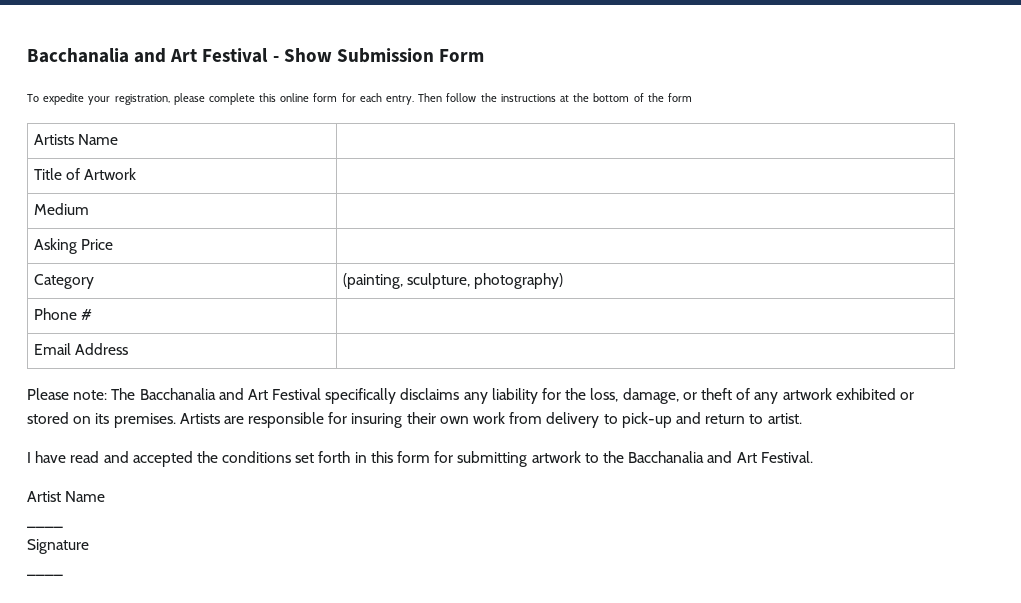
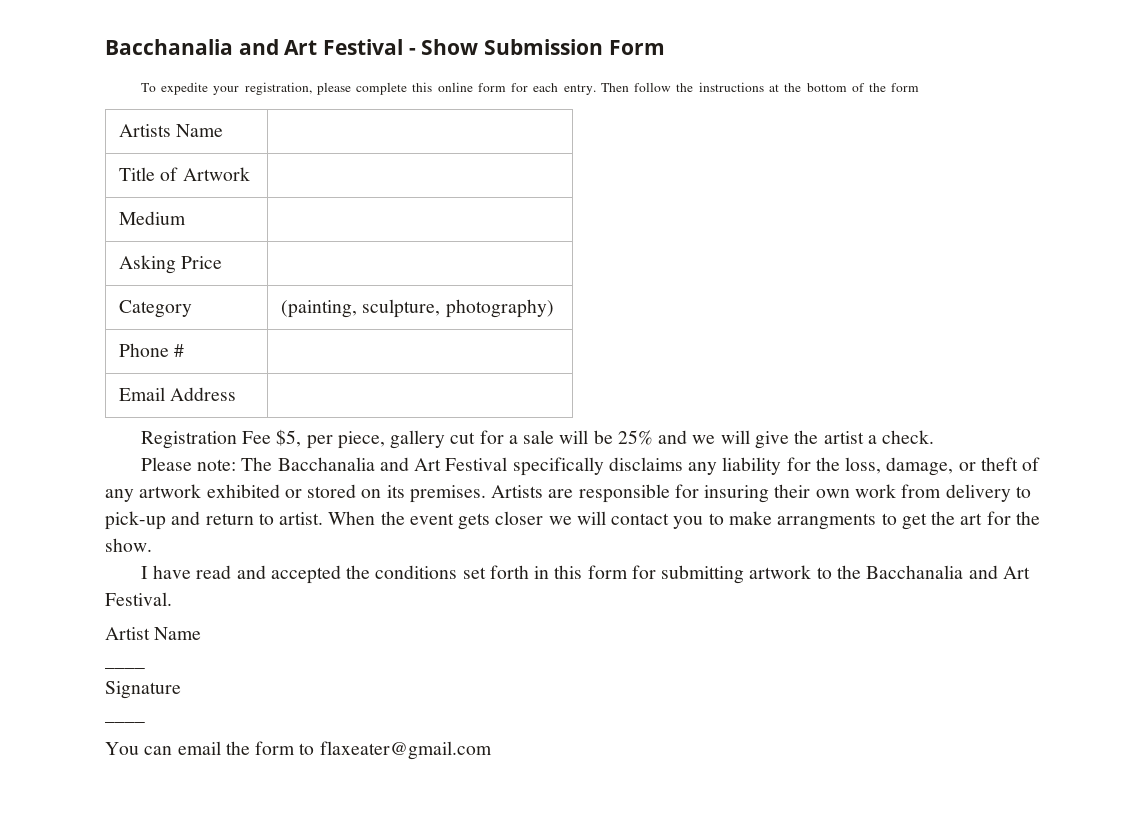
(128, 349) none -> [140,429,935,449] // Registration Fee $5, per piece, gallery cut for a sale will be 25% and we will give the artist a check.
(802, 418) none -> [328,511,1040,530] [105,538,152,552] When the event gets closer we will contact you to make arrangments to get the art for the show.
(63, 575) none -> [105,741,492,760] // You can email the form to flaxeater@gmail.com

